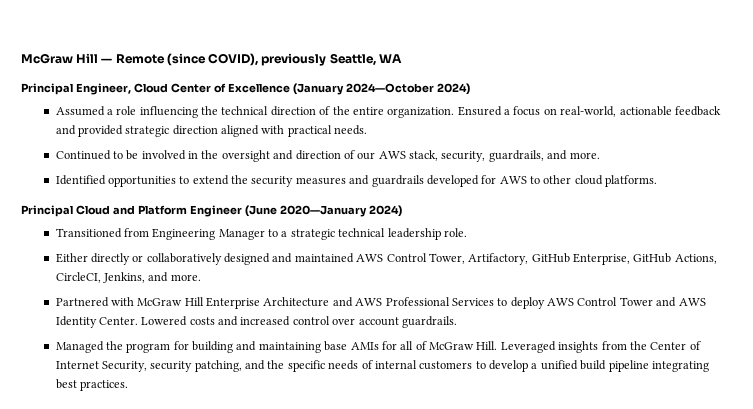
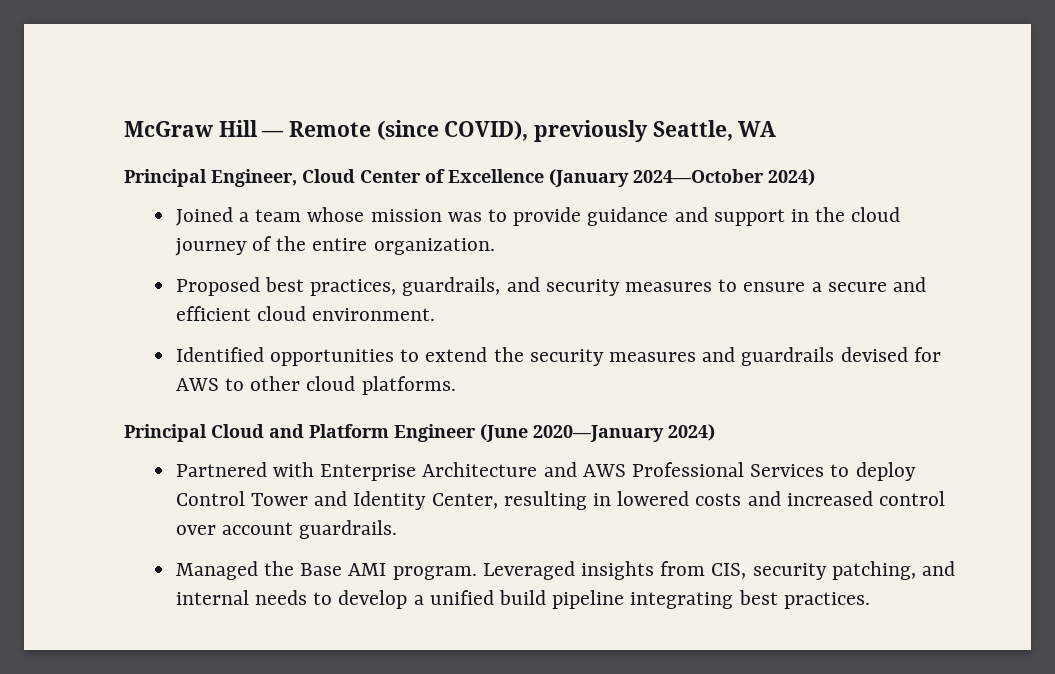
[55,106,721,118] [55,125,368,137] [55,150,600,162] Assumed a role influencing the technical direction of the entire organization. Ensured a focus on real-world, actionable feedback and provided strategic direction aligned with practical needs. // Continued to be involved in the oversight and direction of our AWS stack, security, guardrails, and more. -> [175,207,901,226] [174,236,495,256] [175,277,926,296] [175,306,436,321] Joined a team whose mission was to provide guidance and support in the cloud journey of the entire organization. // Proposed best practices, guardrails, and security measures to ensure a secure and efficient cloud environment.
[426,175,479,187] developed -> [840,347,908,362] devised
[55,228,467,240] [55,253,717,265] [55,272,201,283] // Transitioned from Engineering Manager to a strategic technical leadership role. // Either directly or collaboratively designed and maintained AWS Control Tower, Artifactory, GitHub Enterprise, GitHub Actions, CircleCI, Jenkins, and more. -> (715, 432) none
[137,297,204,306] McGraw Hill -> (314, 469) none
[547,298,575,306] AWS -> (916, 471) none
[678,298,706,306] [55,316,188,328] AWS Identity Center. Lowered -> [353,491,690,510] Identity Center, resulting in lowered
[126,341,701,353] [55,360,473,372] program for building and maintaining base AMIs for all of McGraw Hill. Leveraged insights from the Center of Internet Security, security patching, and the specific needs of internal customers -> [300,561,955,580] [175,590,307,605] Base AMI program. Leveraged insights from CIS, security patching, and internal needs

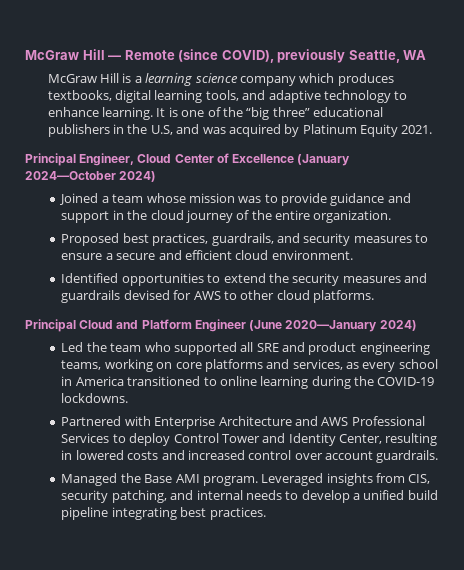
(777, 129) none -> [47,73,394,86] [47,90,408,103] [47,107,384,120] [47,124,433,137] // McGraw Hill is a learning science company which produces textbooks, digital learning tools, and adaptive technology to enhance learning. It is one of the “big three” educational publishers in the U.S, and was acquired by Platinum Equity 2021.
(715, 432) none -> [61,342,430,355] [61,359,438,372] [61,376,435,389] [61,393,129,403] // Led the team who supported all SRE and product engineering teams, working on core platforms and services, as every school in America transitioned to online learning during the COVID-19 lockdowns.

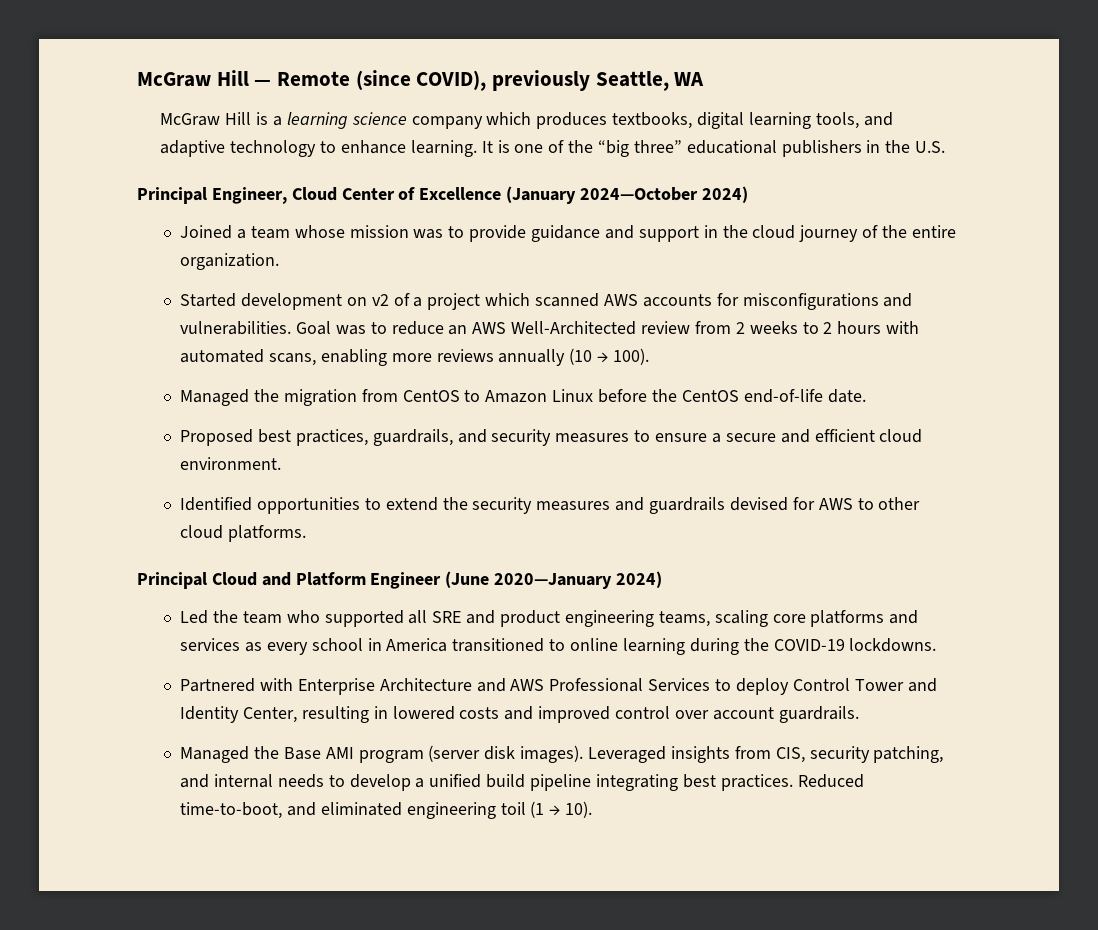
[150,124,433,137] U.S, and was acquired by Platinum Equity 2021. -> [915,141,946,153] U.S.
(392, 216) none -> [180,293,913,310] [180,321,920,335] [180,348,650,366] [180,389,866,406] // Started development on v2 of a project which scanned AWS accounts for misconfigurations and vulnerabilities. Goal was to reduce an AWS Well-Architected review from 2 weeks to 2 hours with automated scans, enabling more reviews annually (10 → 100). // Managed the migration from CentOS to Amazon Linux before the CentOS end-of-life date.
[104,359,173,372] working on -> [714,610,768,627] scaling
[292,359,343,370] services, -> [180,638,241,651] services
[187,450,245,460] increased -> [538,706,611,723] improved
[202,476,258,486] program. -> [358,745,584,763] program (server disk images).
(266, 513) none -> [797,774,864,788] [180,801,593,819] Reduced time-to-boot, and eliminated engineering toil (1 → 10).

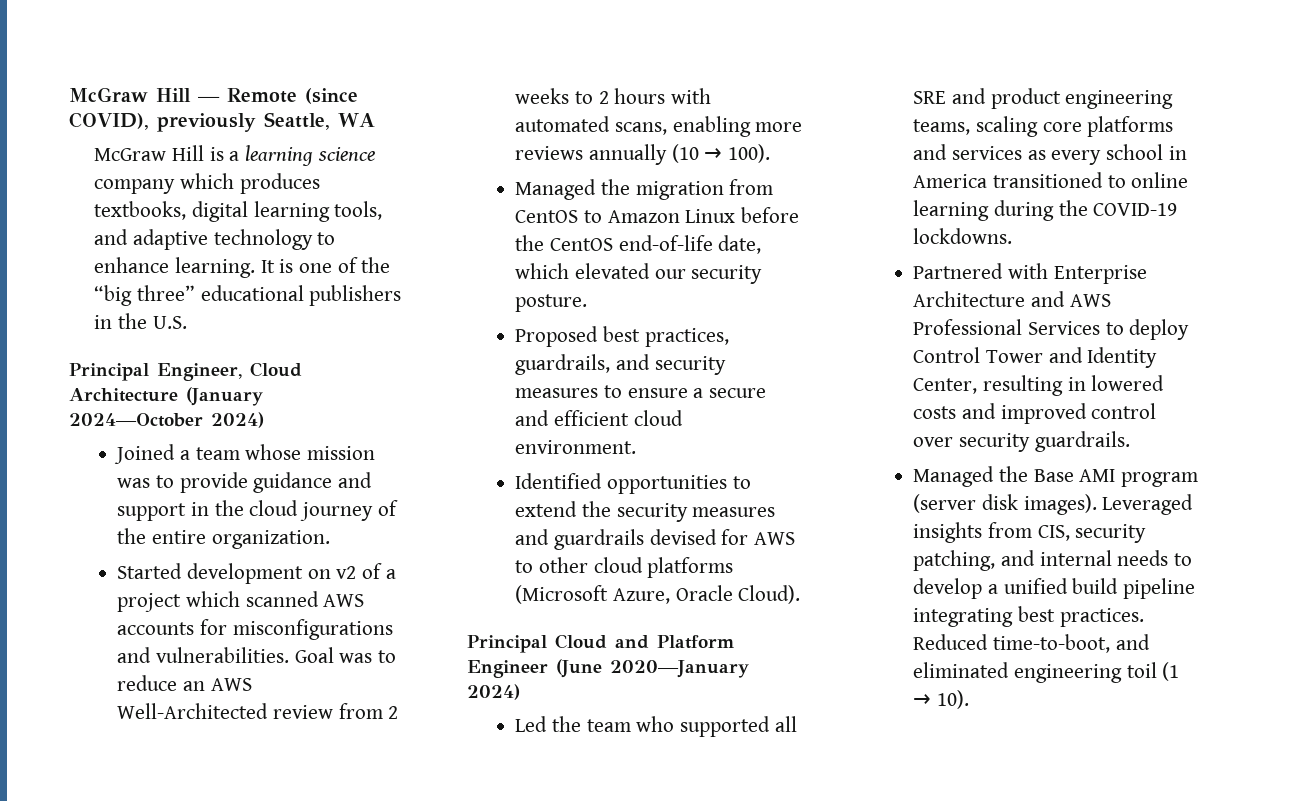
[341,187,502,200] Center of Excellence -> [69,388,178,402] Architecture
[827,389,866,403] date. -> [718,235,762,254] [515,263,763,284] [515,294,588,312] date, which elevated our security posture.
[228,525,307,542] platforms. -> [647,557,734,578] [515,585,801,604] platforms (Microsoft Azure, Oracle Cloud).
[712,707,774,720] account -> [959,433,1031,452] security

